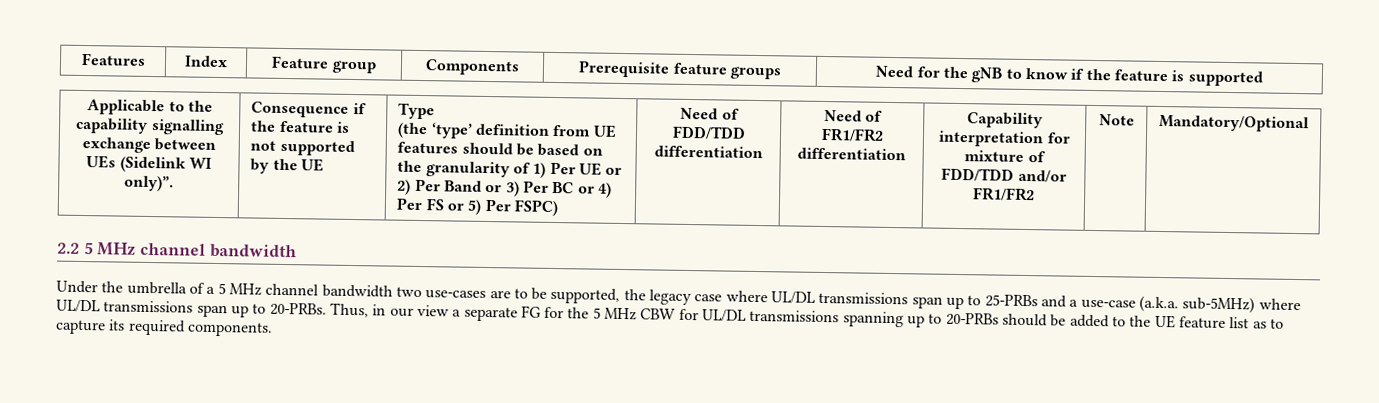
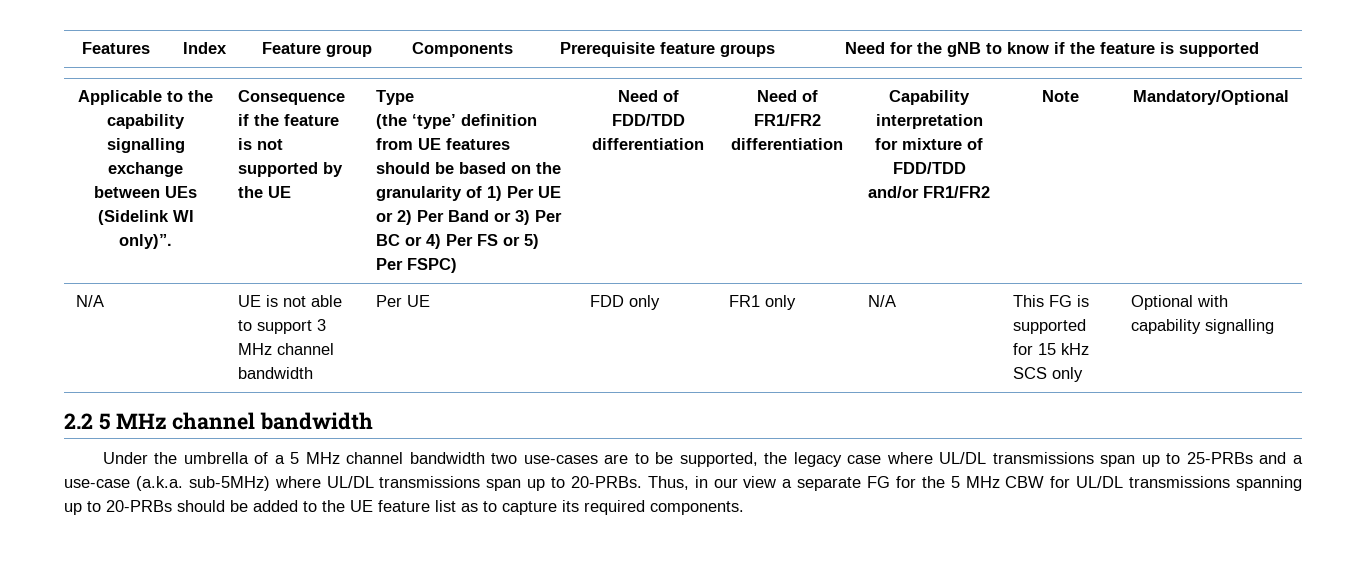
(1309, 123) none -> [75,295,104,307] [237,295,342,307] [237,319,326,334] [237,343,334,355] [237,367,313,379] [375,295,430,307] [589,295,660,310] [728,295,796,310] [867,295,896,307] [1012,295,1089,307] [1012,319,1086,334] [1012,343,1089,355] [1012,367,1083,382] [1130,295,1228,310] [1130,319,1274,334] // N/A | UE is not able to support 3 MHz channel bandwidth | Per UE | FDD only | FR1 only | N/A | This FG is supported for 15 kHz SCS only | Optional with capability signalling

